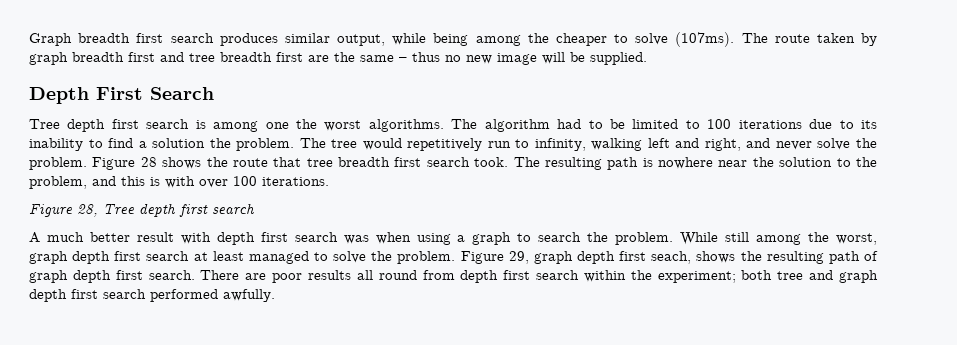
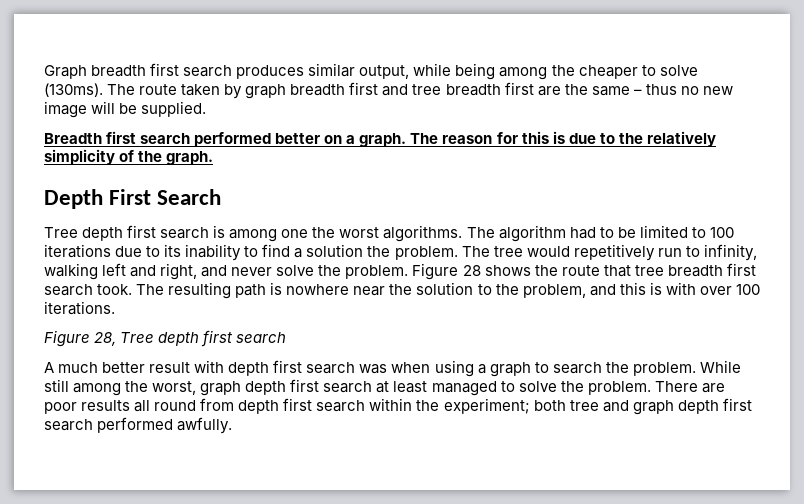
[675,32,735,47] (107ms). -> [44,83,103,97] (130ms).
(647, 58) none -> [44,131,716,147] [44,149,214,165] // Breadth first search performed better on a graph. The reason for this is due to the relatively simplicity of the graph.
[460,251,878,264] [29,270,195,283] Figure 29, graph depth first seach, shows the resulting path of graph depth first search. -> (651, 388) none

